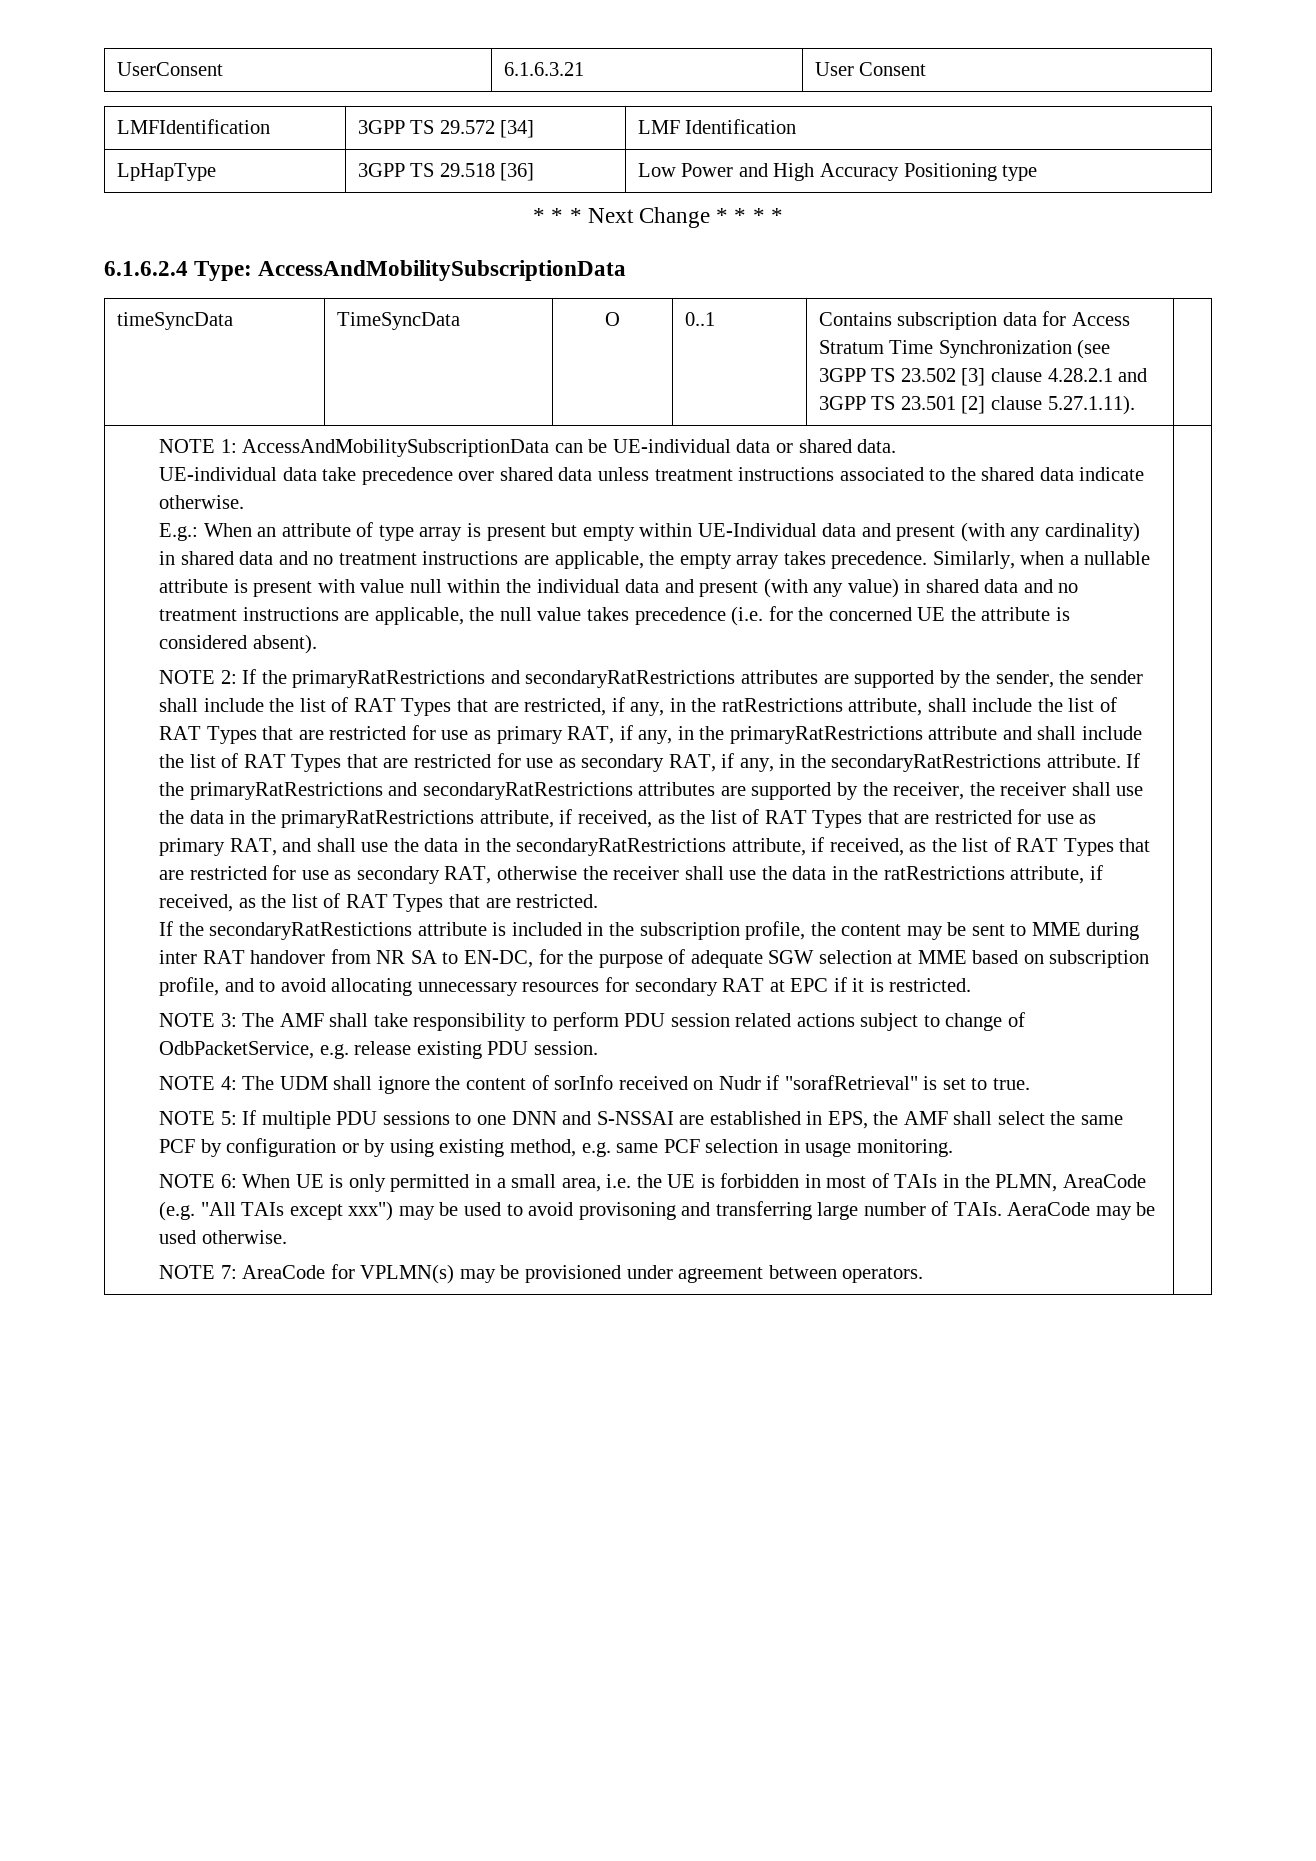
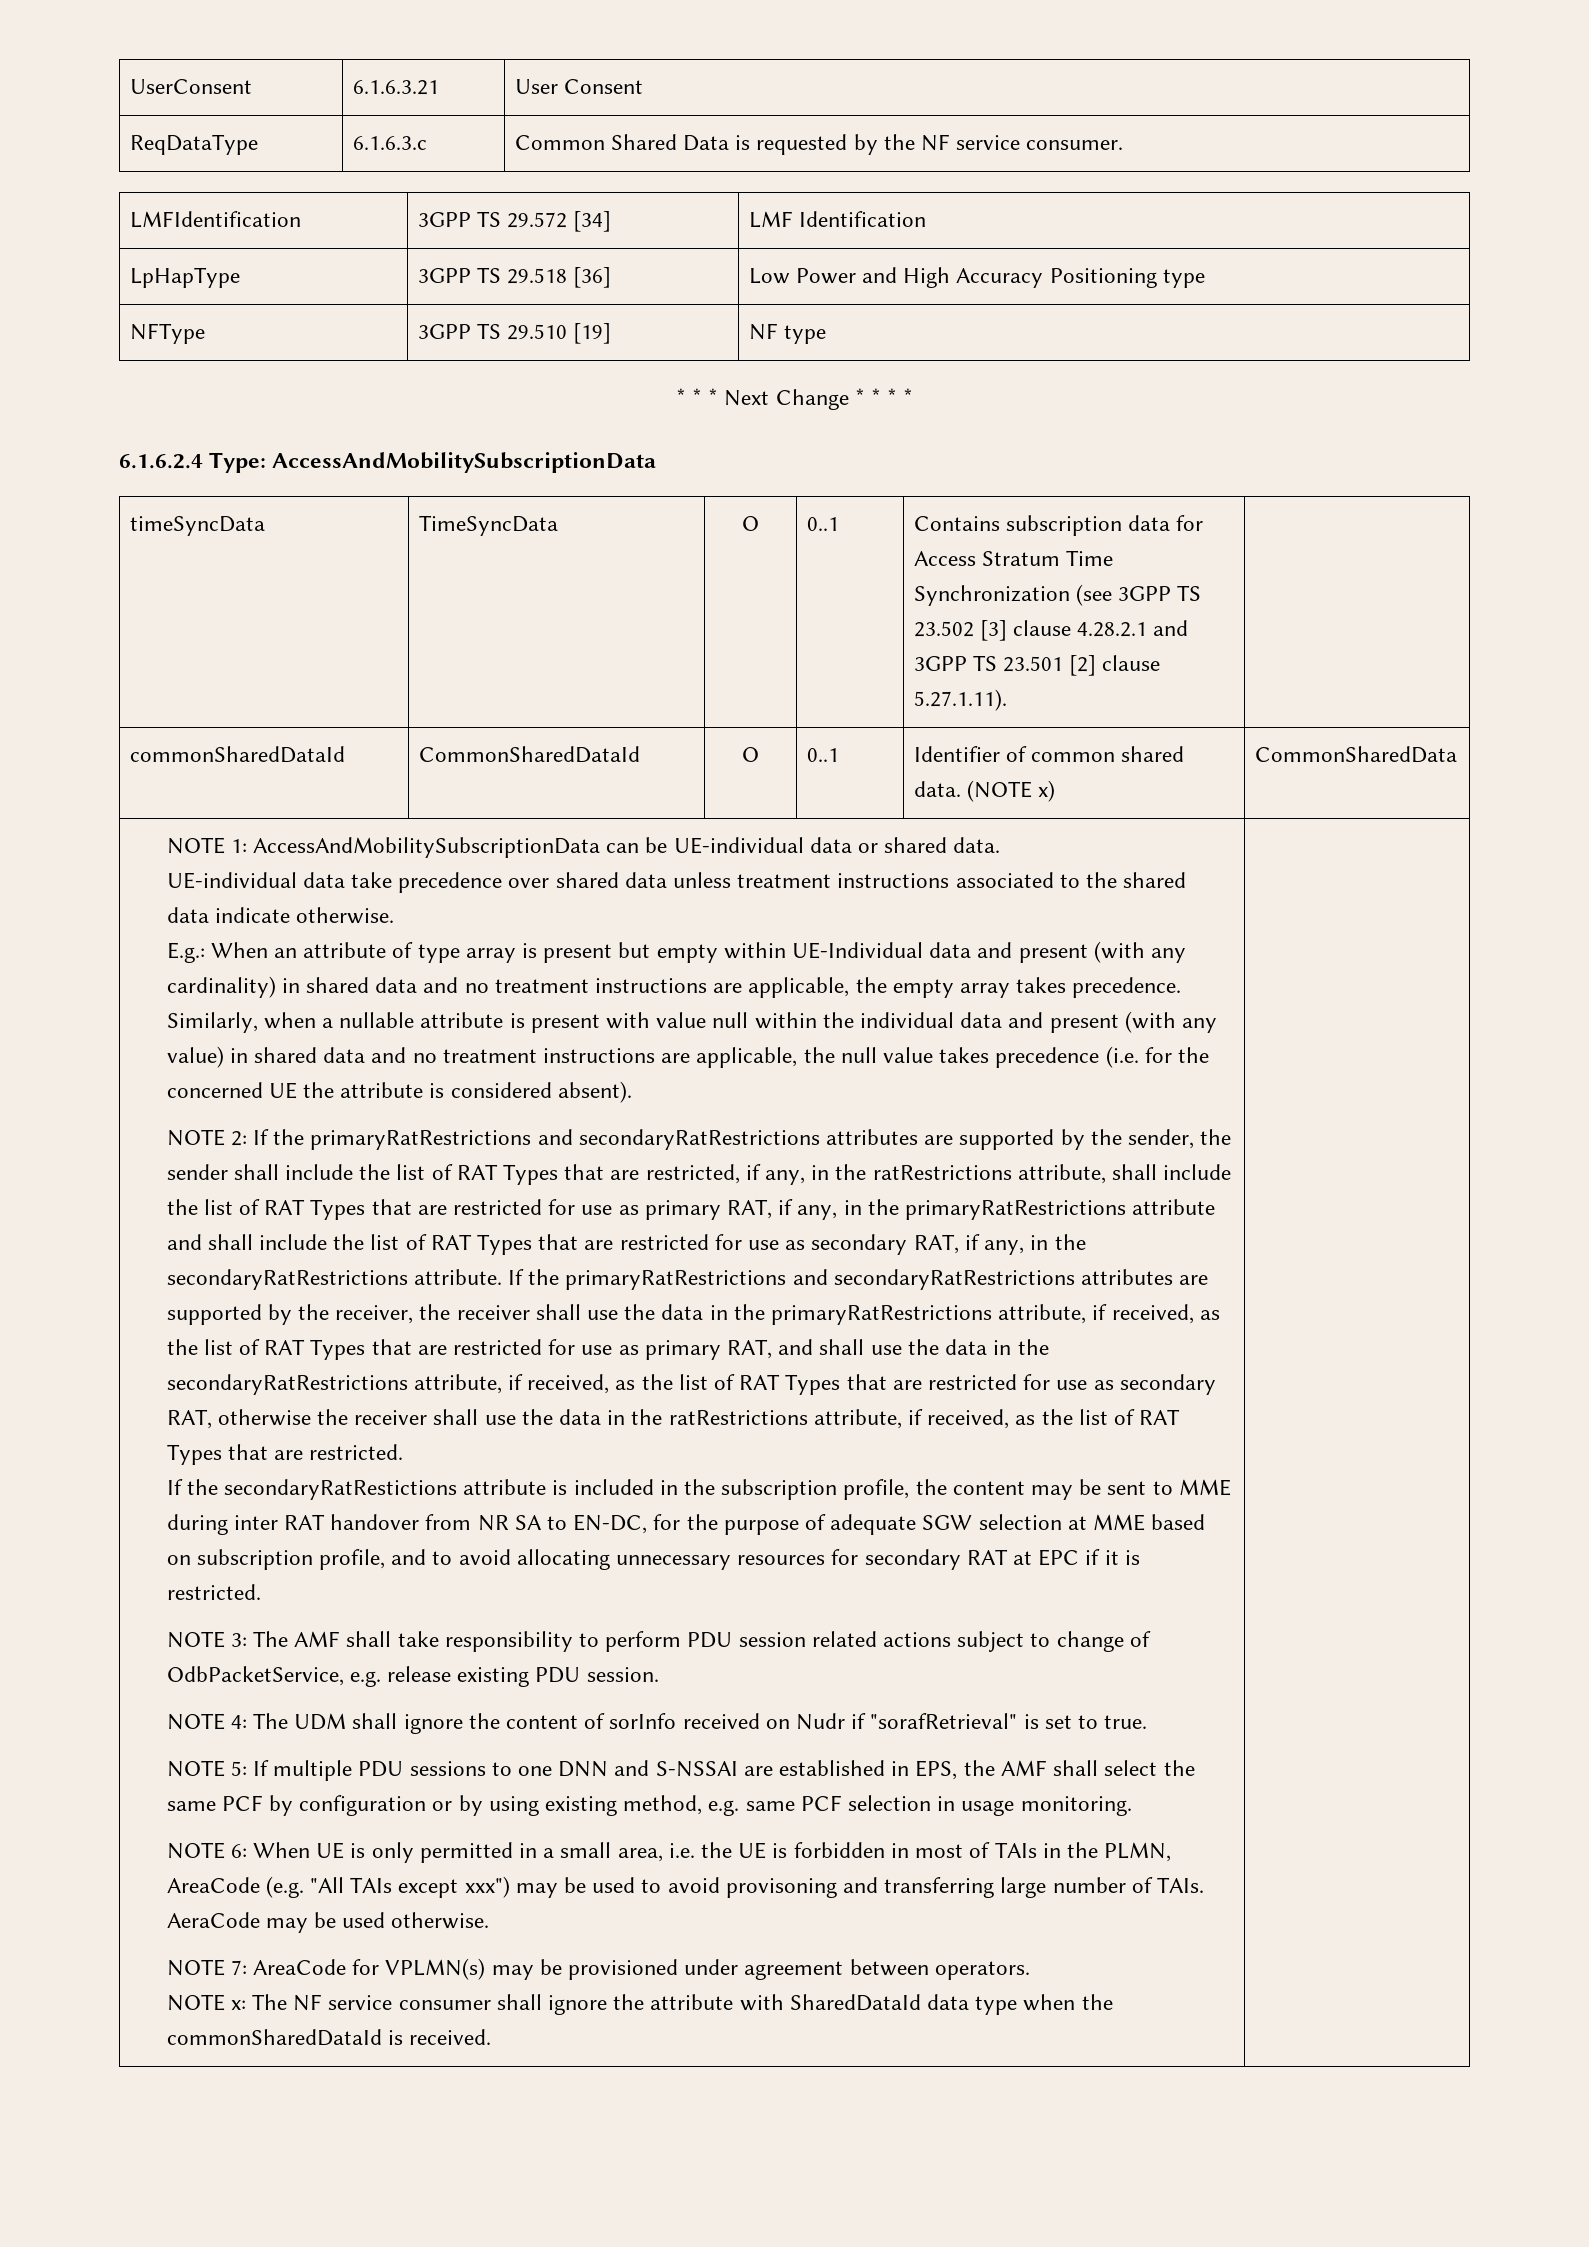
(927, 69) none -> [129,134,258,155] [352,136,427,150] [514,134,1124,155] // ReqDataType | 6.1.6.3.c | Common Shared Data is requested by the NF service consumer.
(1038, 173) none -> [129,323,205,344] [417,323,612,344] [748,323,826,344] // NFType | 3GPP TS 29.510 [19] | NF type
(1135, 405) none -> [129,746,345,763] [418,746,640,763] [742,747,759,762] [806,748,839,762] [913,746,1185,762] [913,780,1056,802] [1254,746,1457,763] // commonSharedDataId | CommonSharedDataId | O | 0..1 | Identifier of common shared data. (NOTE x) | CommonSharedData
(924, 1275) none -> [166,1994,1113,2015] [166,2029,491,2046] // NOTE x: The NF service consumer shall ignore the attribute with SharedDataId data type when the commonSharedDataId is received.

